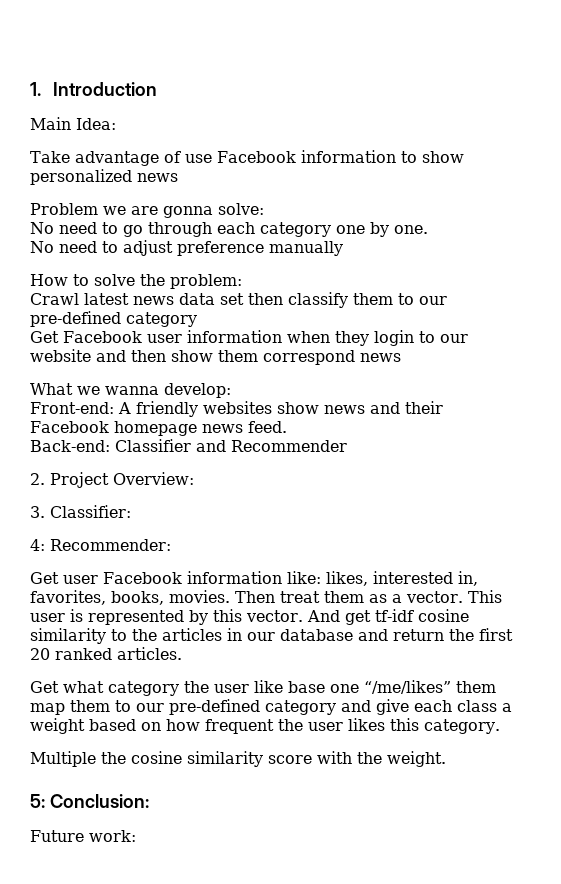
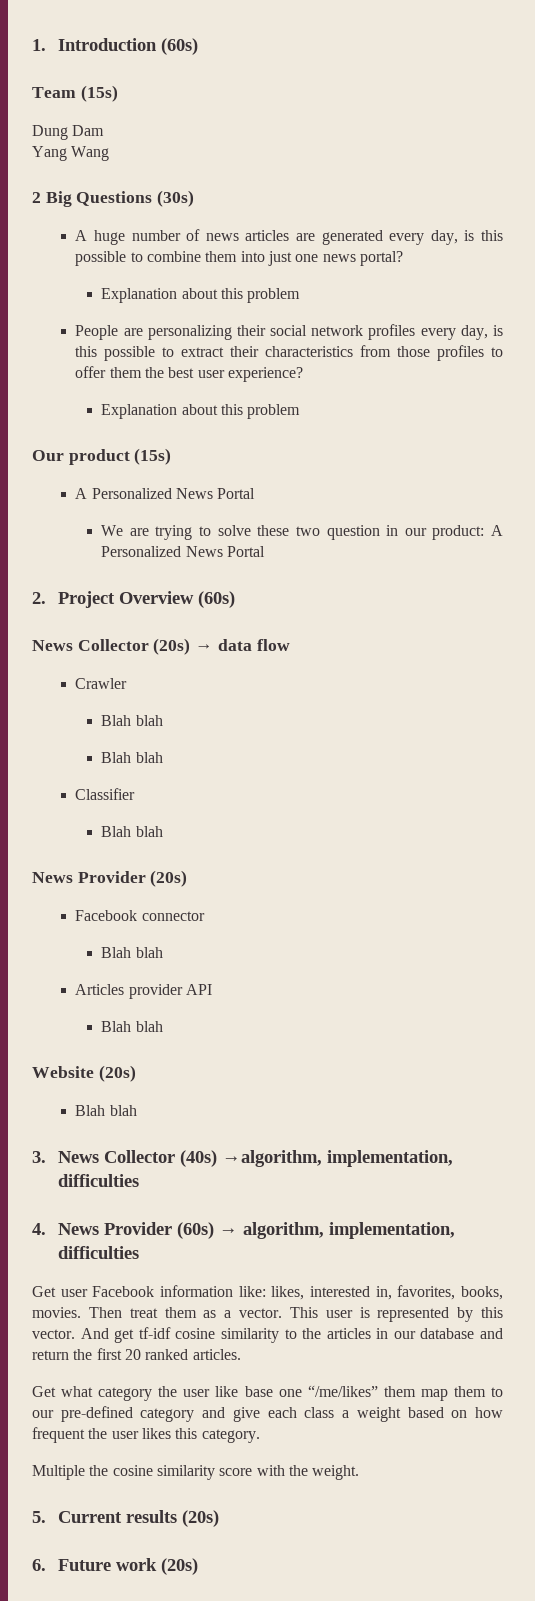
[30,117,116,130] [30,150,464,166] [30,169,178,185] [30,203,264,218] [30,222,428,237] [30,240,343,256] [30,274,242,289] [30,292,447,308] [30,311,197,327] [30,330,468,346] [30,349,401,365] [30,383,231,398] [30,401,443,417] [30,421,287,436] [30,439,347,452] [30,472,194,488] [30,505,131,518] [30,539,171,551] // Main Idea: // Take advantage of use Facebook information to show personalized news // Problem we are gonna solve: // No need to go through each category one by one. // No need to adjust preference manually // How to solve the problem: // Crawl latest news data set then classify them to our pre-defined category // Get Facebook user information when they login to our website and then show them correspond news // What we wanna develop: // Front-end: A friendly websites show news and their Facebook homepage news feed. // Back-end: Classifier and Recommender // 2. Project Overview: // 3. Classifier: // 4: Recommender: -> [160,38,198,55] [32,85,118,102] [32,125,105,140] [32,146,110,161] [32,190,195,207] [75,229,504,245] [75,251,403,266] [101,288,301,303] [75,324,503,340] [75,345,503,361] [75,366,304,382] [101,404,301,419] [32,448,172,465] [75,488,256,499] [101,525,504,540] [101,546,265,557] [32,591,235,608] [32,638,290,655] [75,678,128,689] [101,715,163,726] [101,752,163,763] [75,788,136,800] [101,826,163,837] [32,870,188,887] [75,910,205,921] [101,947,163,958] [75,984,213,999] [101,1021,163,1032] [32,1065,136,1082] [75,1105,137,1116] [32,1150,453,1167] [57,1174,139,1187] [32,1222,455,1239] [57,1246,139,1259] (60s) // Team (15s) // Dung Dam // Yang Wang // 2 Big Questions (30s) // A huge number of news articles are generated every day, is this possible to combine them into just one news portal? // Explanation about this problem // People are personalizing their social network profiles every day, is this possible to extract their characteristics from those profiles to offer them the best user experience? // Explanation about this problem // Our product (15s) // A Personalized News Portal // We are trying to solve these two question in our product: A Personalized News Portal // 2. Project Overview (60s) // News Collector (20s) → data flow // Crawler // Blah blah // Blah blah // Classifier // Blah blah // News Provider (20s) // Facebook connector // Blah blah // Articles provider API // Blah blah // Website (20s) // Blah blah // 3. News Collector (40s) →algorithm, implementation, difficulties // 4. News Provider (60s) → algorithm, implementation, difficulties
[30,794,149,808] [30,830,136,842] 5: Conclusion: // Future work: -> [32,1510,219,1527] [32,1558,198,1575] 5. Current results (20s) // 6. Future work (20s)

